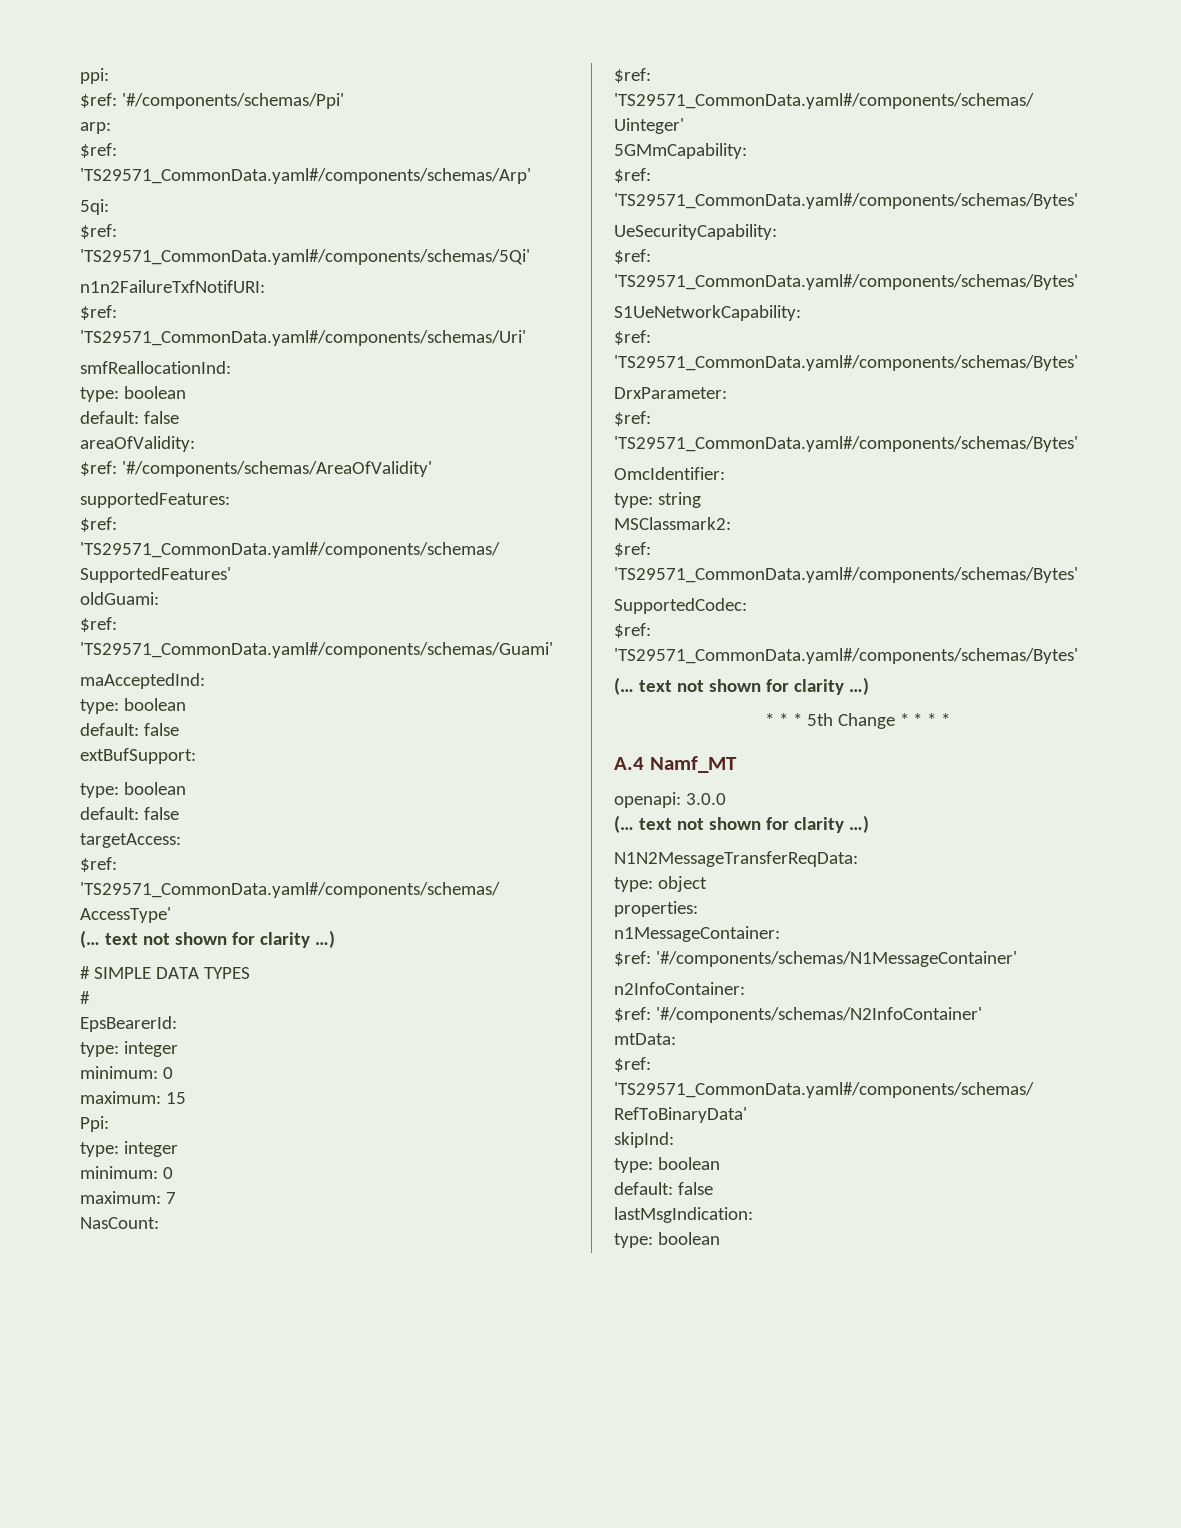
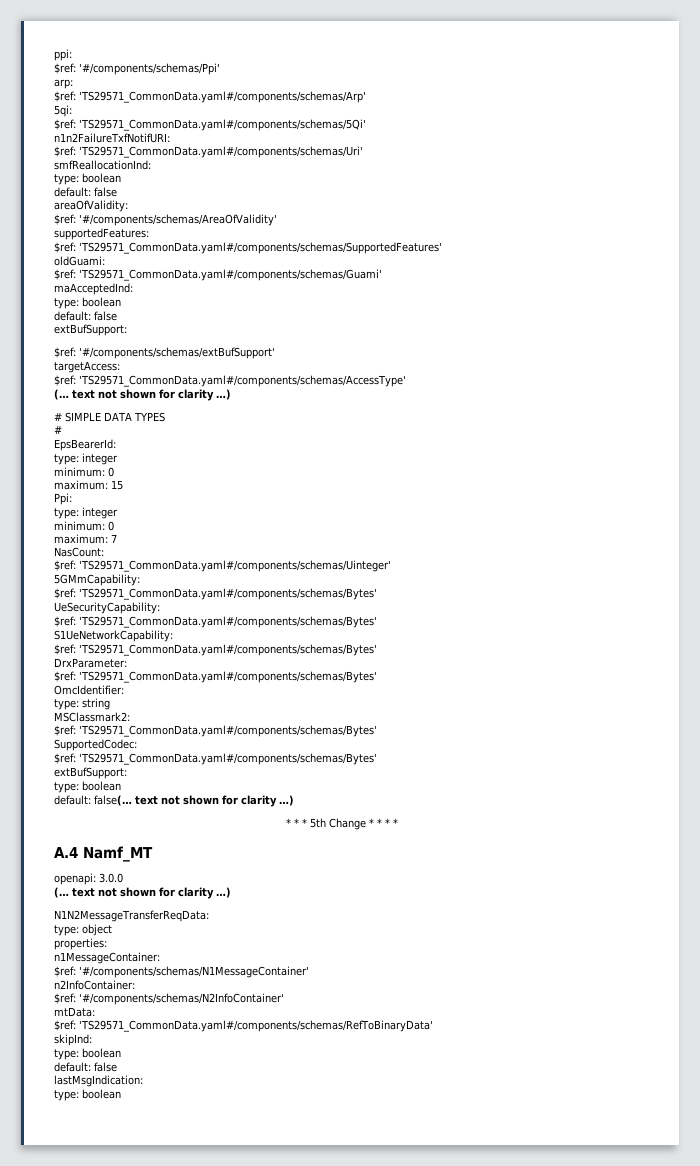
[80,782,186,798] [80,807,179,820] type: boolean // default: false -> [54,347,275,359] $ref: '#/components/schemas/extBufSupport'
[614,677,634,695] (… -> [54,767,127,779] [54,781,121,793] [54,795,132,806] extBufSupport: // type: boolean // default: false(…

